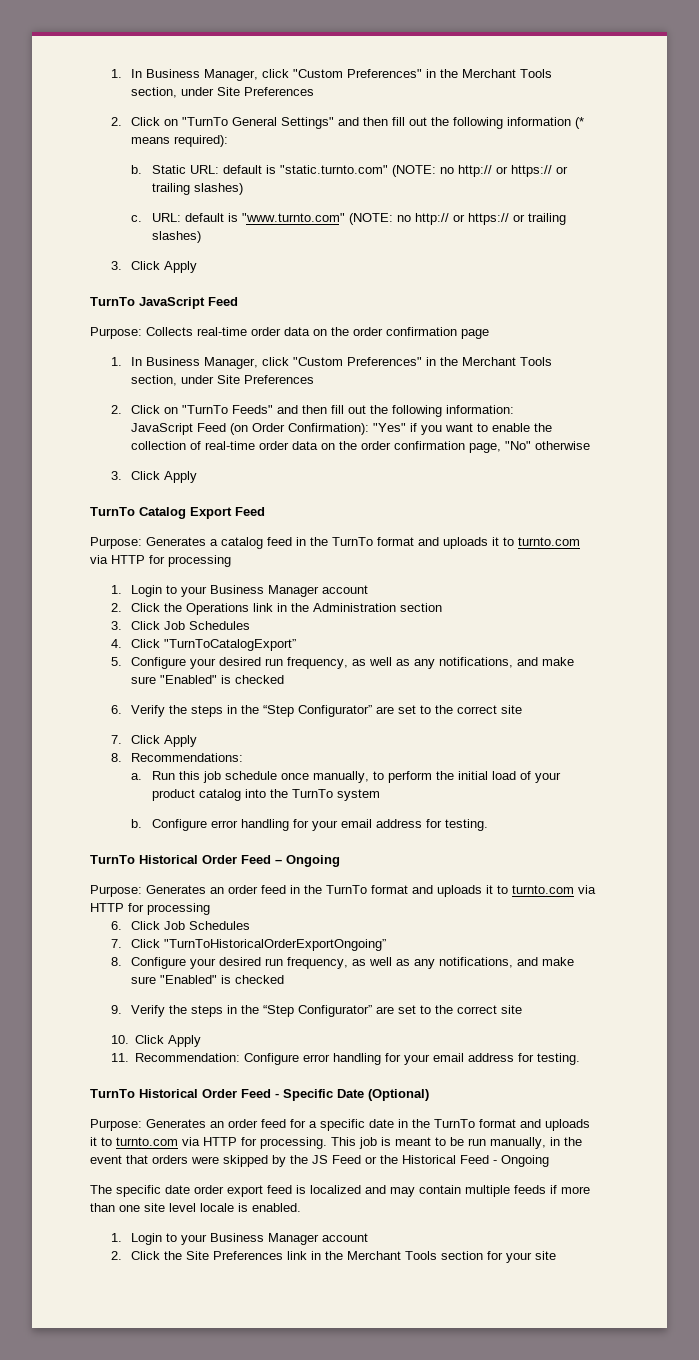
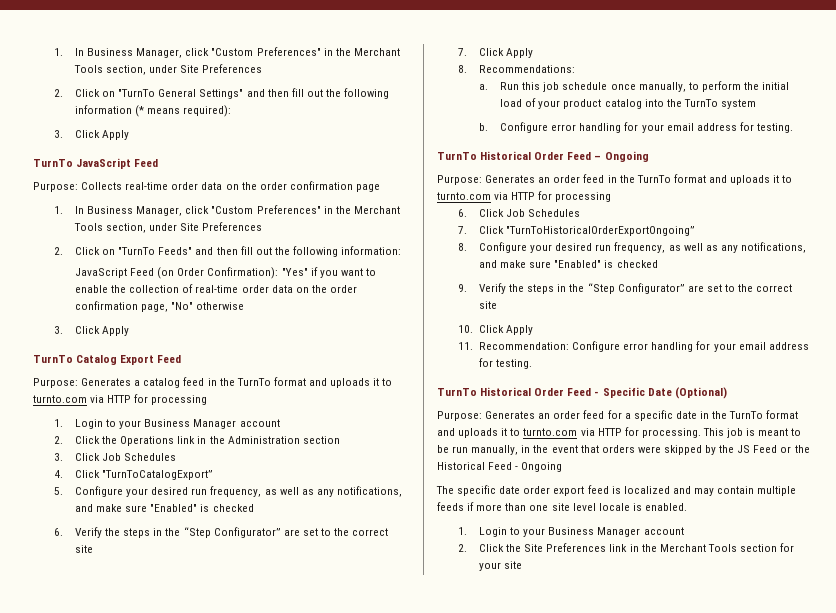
[130,165,568,177] [151,183,243,195] [130,213,566,225] [151,231,201,243] // b. Static URL: default is "static.turnto.com" (NOTE: no http:// or https:// or trailing slashes) // c. URL: default is "www.turnto.com" (NOTE: no http:// or https:// or trailing slashes) -> (232, 111) none

